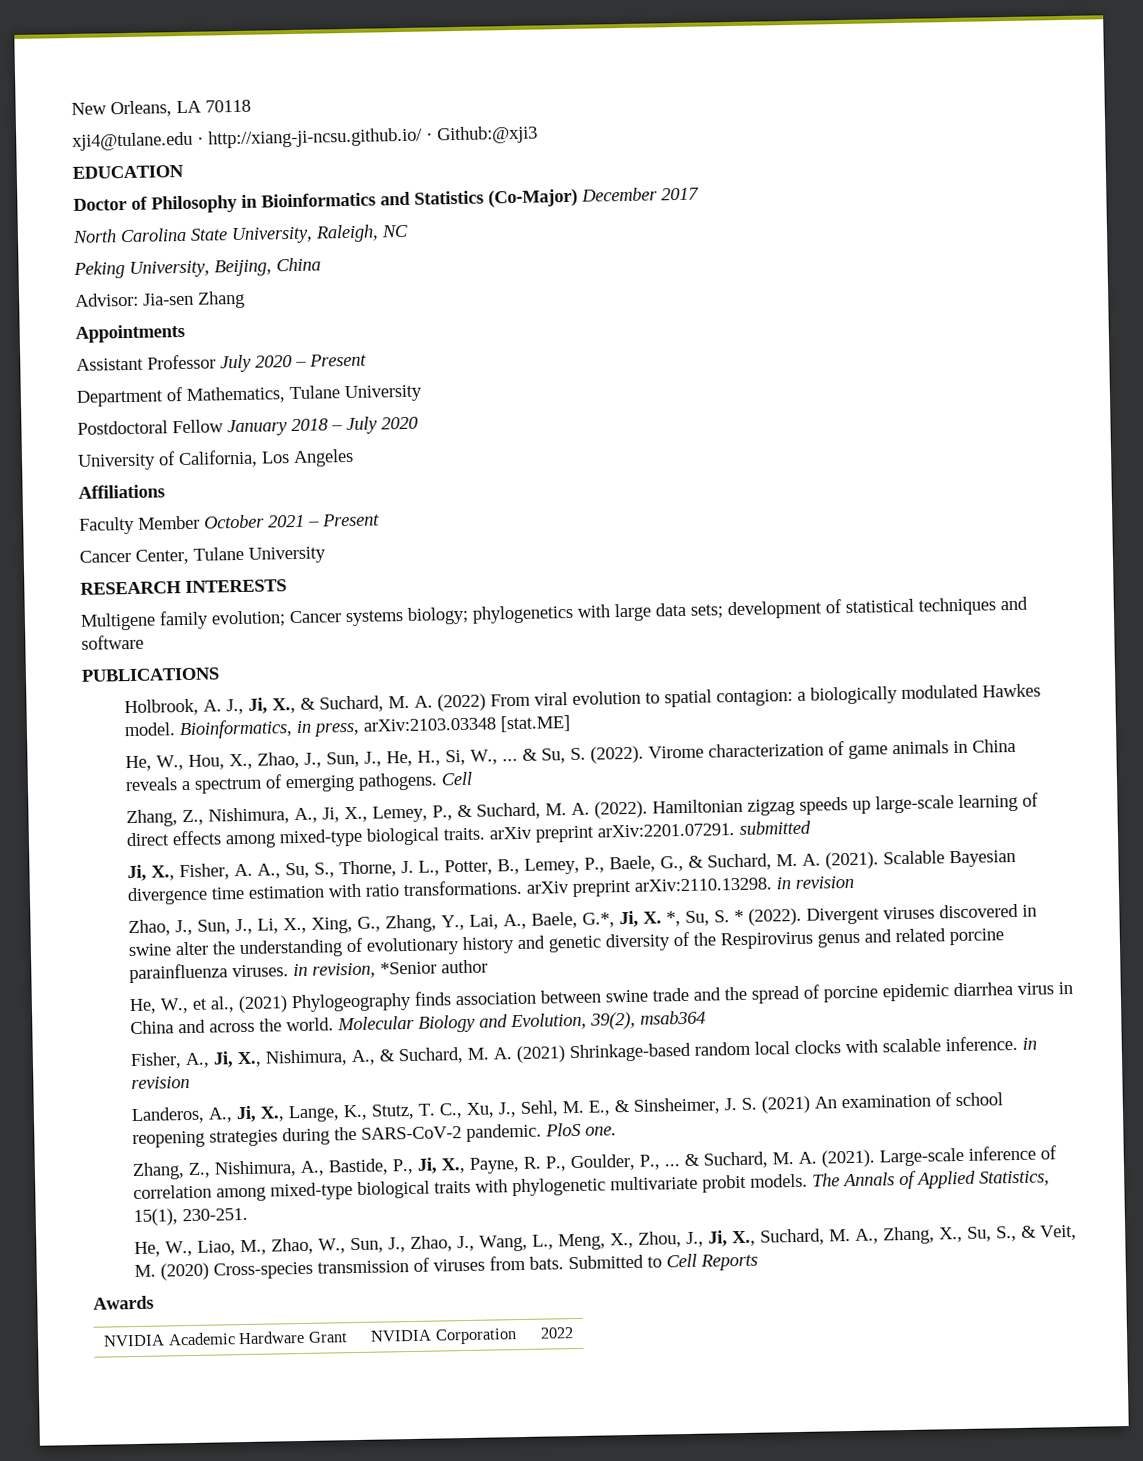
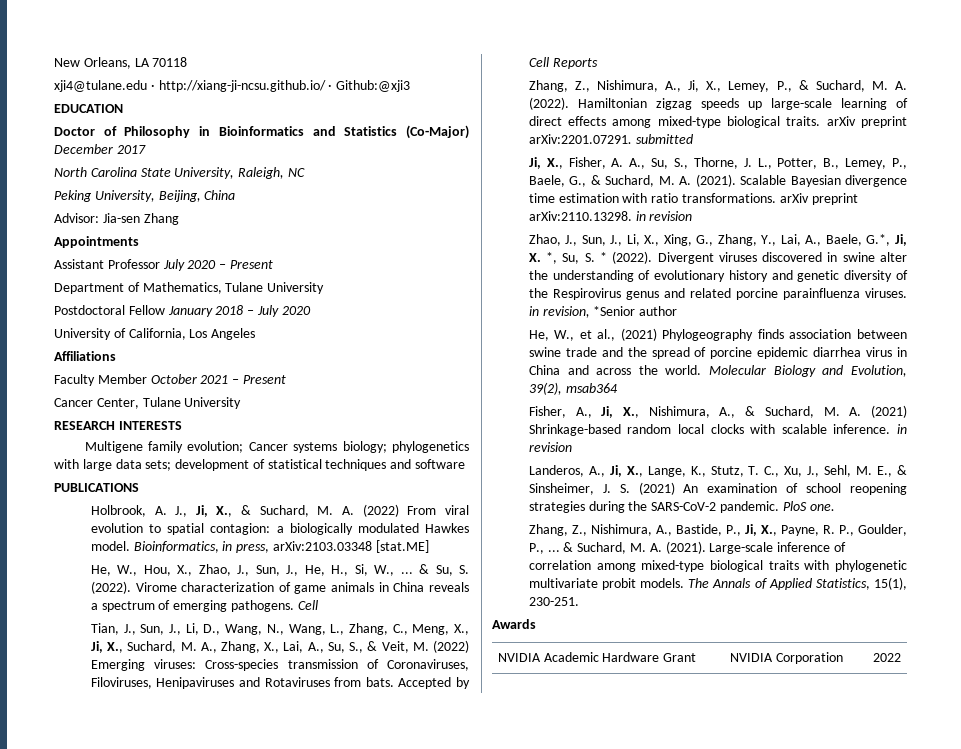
(473, 778) none -> [90,623,469,635] [90,640,469,653] [90,659,469,671] [90,677,470,689] [528,57,598,69] // Tian, J., Sun, J., Li, D., Wang, N., Wang, L., Zhang, C., Meng, X., Ji, X., Suchard, M. A., Zhang, X., Lai, A., Su, S., & Veit, M. (2022) Emerging viruses: Cross-species transmission of Coronaviruses, Filoviruses, Henipaviruses and Rotaviruses from bats. Accepted by Cell Reports
[134,1224,1078,1258] [134,1253,759,1281] // He, W., Liao, M., Zhao, W., Sun, J., Zhao, J., Wang, L., Meng, X., Zhou, J., Ji, X., Suchard, M. A., Zhang, X., Su, S., & Veit, M. (2020) Cross-species transmission of viruses from bats. Submitted to Cell Reports -> (579, 601) none

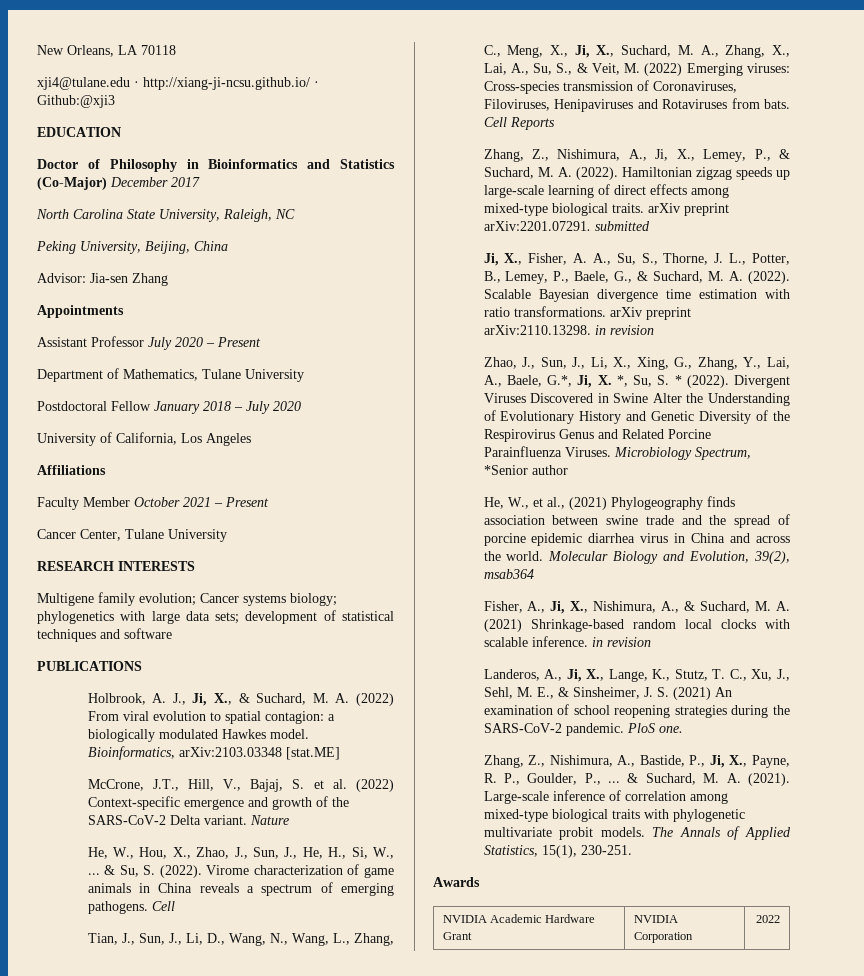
[222,541,270,553] in press, -> (175, 753) none
(429, 546) none -> [87,779,394,792] [87,796,349,810] [87,815,289,825] // McCrone, J.T., Hill, V., Bajaj, S. et al. (2022) Context-specific emergence and growth of the SARS-CoV-2 Delta variant. Nature
[398,677,470,689] Accepted by -> (790, 104) none
[695,174,736,187] (2021). -> [748,271,790,284] (2022).
[718,252,907,262] [528,270,908,282] [528,288,907,300] [528,306,590,318] viruses discovered in swine alter the understanding of evolutionary history and genetic diversity of the Respirovirus genus and related porcine parainfluenza viruses. in revision, -> [483,393,790,406] [483,410,790,424] [483,429,711,442] [483,446,751,460] Viruses Discovered in Swine Alter the Understanding of Evolutionary History and Genetic Diversity of the Respirovirus Genus and Related Porcine Parainfluenza Viruses. Microbiology Spectrum,

